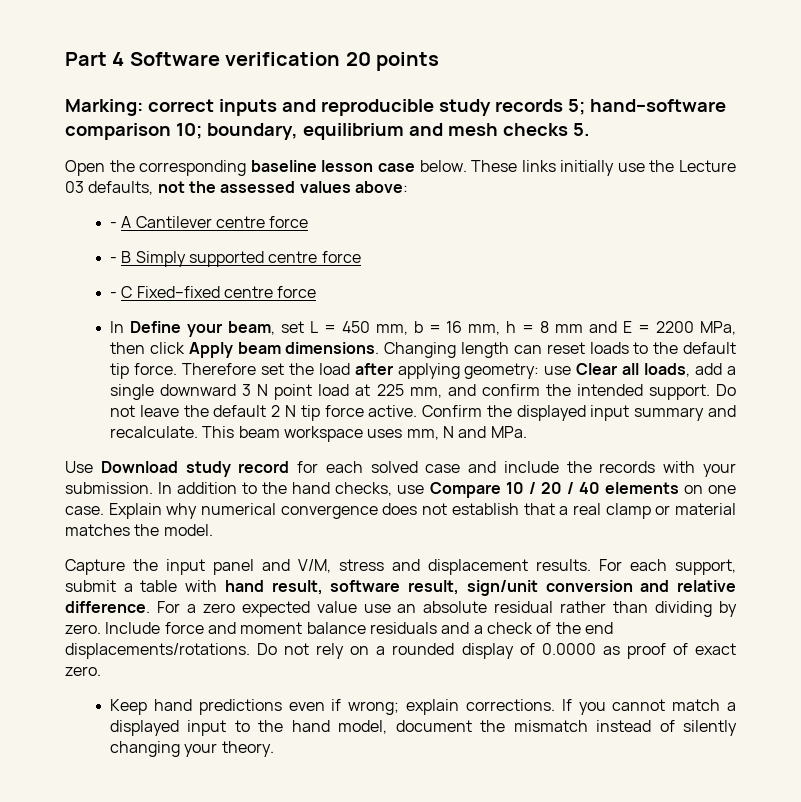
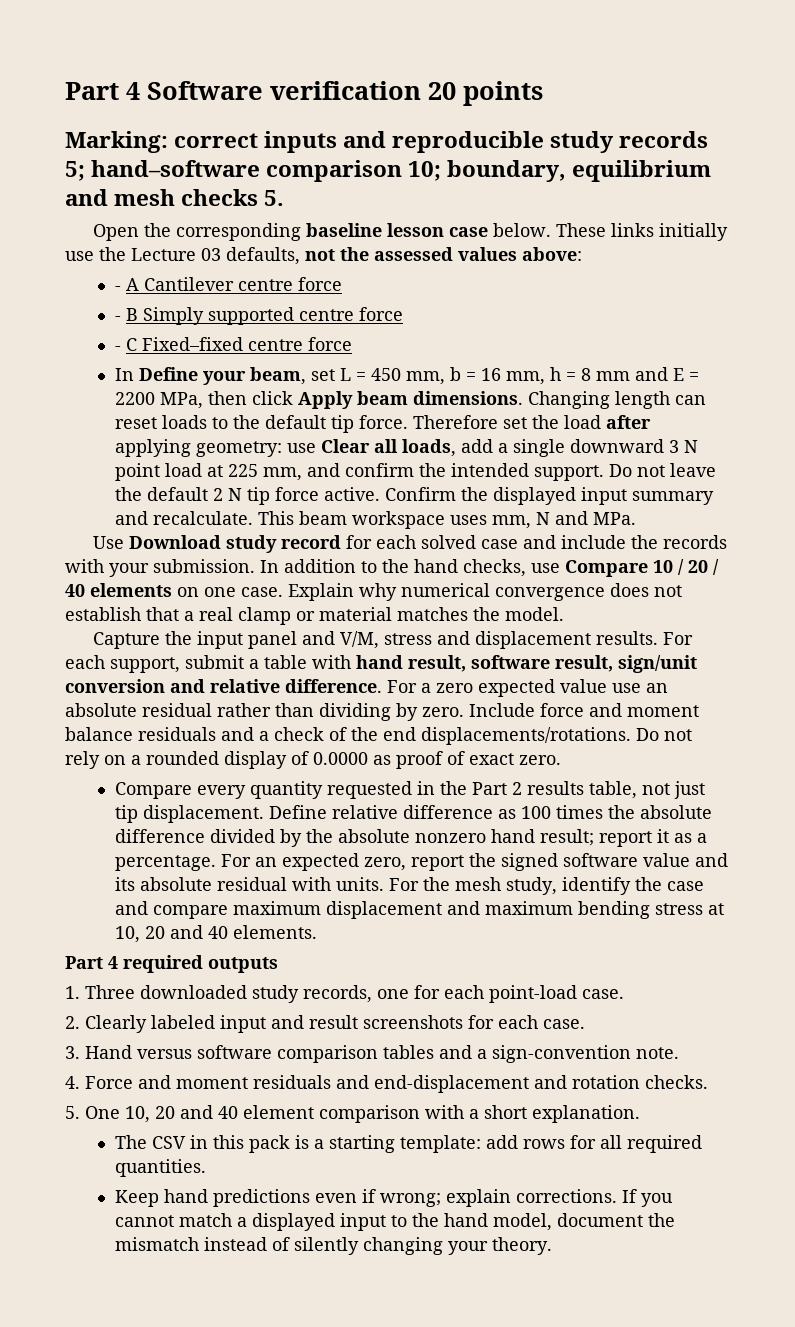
(101, 671) none -> [114,781,705,799] [114,805,712,823] [114,829,707,847] [114,853,728,871] [114,877,704,895] [114,901,724,919] [114,925,317,943] [65,955,278,973] [65,985,624,1003] [65,1015,585,1033] [65,1045,679,1063] [65,1075,708,1093] [65,1105,640,1123] [114,1135,702,1153] [114,1159,206,1177] // Compare every quantity requested in the Part 2 results table, not just tip displacement. Define relative difference as 100 times the absolute difference divided by the absolute nonzero hand result; report it as a percentage. For an expected zero, report the signed software value and its absolute residual with units. For the mesh study, identify the case and compare maximum displacement and maximum bending stress at 10, 20 and 40 elements. // Part 4 required outputs // 1. Three downloaded study records, one for each point-load case. // 2. Clearly labeled input and result screenshots for each case. // 3. Hand versus software comparison tables and a sign-convention note. // 4. Force and moment residuals and end-displacement and rotation checks. // 5. One 10, 20 and 40 element comparison with a short explanation. // The CSV in this pack is a starting template: add rows for all required quantities.

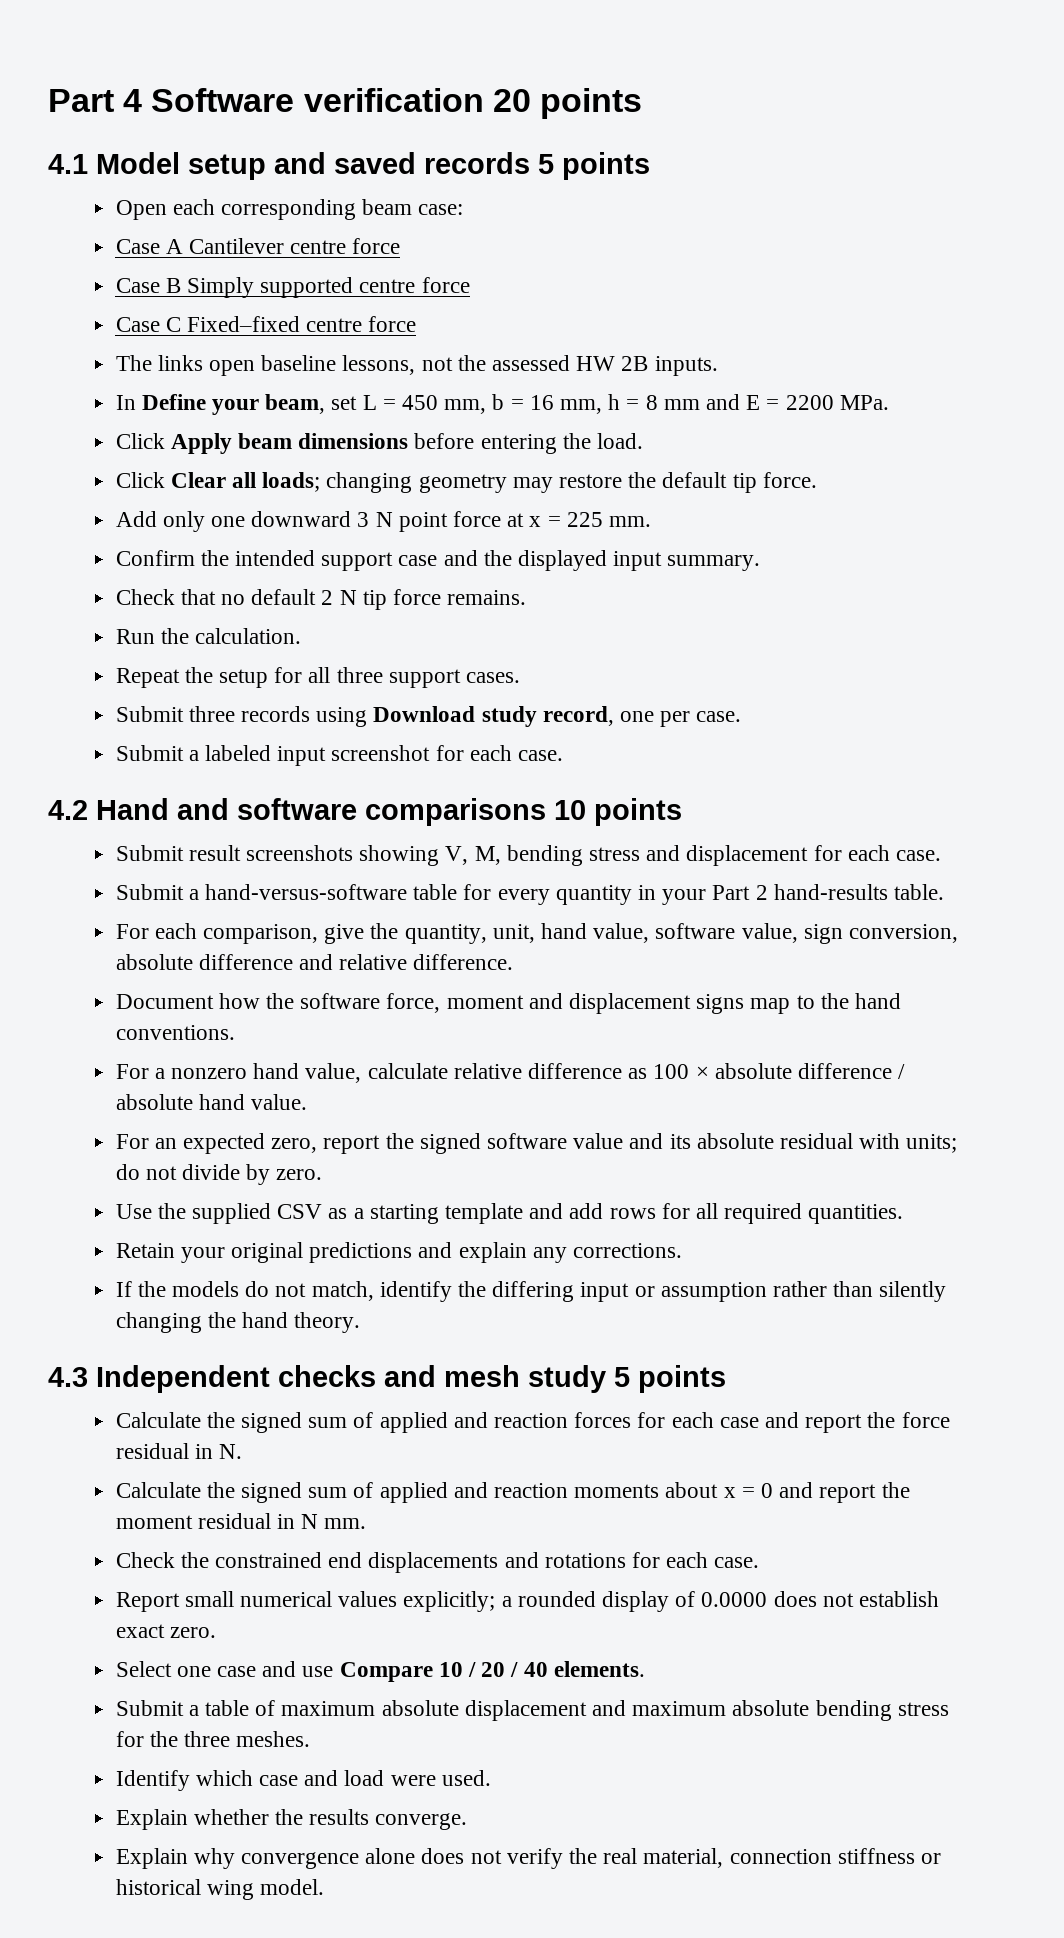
[65,131,709,153] [65,160,712,182] [65,189,285,206] [92,223,728,241] [65,247,582,265] [114,286,121,291] Marking: correct inputs and reproducible study records 5; hand–software comparison 10; boundary, equilibrium and mesh checks 5. // Open the corresponding baseline lesson case below. These links initially use the Lecture 03 defaults, not the assessed values above: // - -> [48,152,650,180] [115,199,464,220] [115,239,160,254] 4.1 Model setup and saved records 5 points // Open each corresponding beam case: // Case
[114,316,121,321] - -> [115,278,160,293] Case
[114,346,121,351] - -> [115,317,160,332] Case
(352, 344) none -> [115,355,718,376] // The links open baseline lessons, not the assessed HW 2B inputs.
[159,391,706,409] [114,415,651,433] [114,439,698,457] [114,463,716,481] [114,487,142,501] MPa, then click Apply beam dimensions. Changing length can reset loads to the default tip force. Therefore set the load after applying geometry: use Clear all loads, add a single downward 3 N point load at 225 mm, and confirm the intended support. Do not leave the -> [839,395,889,410] [115,433,643,454] [115,472,817,493] [115,511,652,532] [115,550,761,571] [115,589,245,605] MPa. // Click Apply beam dimensions before entering the load. // Click Clear all loads; changing geometry may restore the default tip force. // Add only one downward 3 N point force at x = 225 mm. // Confirm the intended support case and the displayed input summary. // Check that no
[323,487,714,505] [114,511,636,529] [92,535,727,553] [65,559,719,577] [65,583,682,601] [65,607,564,625] [92,631,693,649] [65,655,697,673] [65,679,668,697] [65,703,699,721] [65,727,692,745] [65,751,561,769] [114,781,705,799] [114,805,712,823] [114,829,707,847] [114,855,216,871] active. Confirm the displayed input summary and recalculate. This beam workspace uses mm, N and MPa. // Use Download study record for each solved case and include the records with your submission. In addition to the hand checks, use Compare 10 / 20 / 40 elements on one case. Explain why numerical convergence does not establish that a real clamp or material matches the model. // Capture the input panel and V/M, stress and displacement results. For each support, submit a table with hand result, software result, sign/unit conversion and relative difference. For a zero expected value use an absolute residual rather than dividing by zero. Include force and moment balance residuals and a check of the end displacements/rotations. Do not rely on a rounded display of 0.0000 as proof of exact zero. // Compare every quantity requested in the Part 2 results table, not just tip displacement. Define relative difference as 100 times the absolute difference divided by the absolute nonzero hand result; report it as a percentage. -> [447,590,527,605] [115,628,301,644] [115,667,520,688] [115,706,742,727] [115,745,563,766] [48,798,682,826] [115,845,942,866] [115,884,945,905] [115,923,959,944] [115,954,514,970] [115,993,902,1014] [115,1025,235,1040] [115,1063,906,1083] [115,1094,307,1110] remains. // Run the calculation. // Repeat the setup for all three support cases. // Submit three records using Download study record, one per case. // Submit a labeled input screenshot for each case. // 4.2 Hand and software comparisons 10 points // Submit result screenshots showing V, M, bending stress and displacement for each case. // Submit a hand-versus-software table for every quantity in your Part 2 hand-results table. // For each comparison, give the quantity, unit, hand value, software value, sign conversion, absolute difference and relative difference. // Document how the software force, moment and displacement signs map to the hand conventions. // For a nonzero hand value, calculate relative difference as 100 × absolute difference / absolute hand value. //
[335,877,704,895] [114,901,724,919] [114,925,317,943] [65,955,278,973] [65,985,624,1003] [65,1015,585,1033] [65,1045,679,1063] [65,1075,708,1093] [65,1105,640,1123] [114,1135,481,1153] units. For the mesh study, identify the case and compare maximum displacement and maximum bending stress at 10, 20 and 40 elements. // Part 4 required outputs // 1. Three downloaded study records, one for each point-load case. // 2. Clearly labeled input and result screenshots for each case. // 3. Hand versus software comparison tables and a sign-convention note. // 4. Force and moment residuals and end-displacement and rotation checks. // 5. One 10, 20 and 40 element comparison with a short explanation. // The CSV in this pack is a starting template: -> [906,1134,958,1153] [115,1164,323,1185] [115,1203,564,1224] units; do not divide by zero. // Use the supplied CSV as a starting template and
[114,1189,673,1207] [114,1213,675,1231] [114,1237,552,1255] Keep hand predictions even if wrong; explain corrections. If you cannot match a displayed input to the hand model, document the mismatch instead of silently changing your theory. -> [115,1242,682,1263] [115,1281,947,1302] [115,1312,361,1333] [48,1365,726,1393] [115,1412,950,1433] [115,1443,242,1459] [115,1482,910,1503] [115,1513,367,1529] [115,1552,760,1573] [115,1591,940,1612] [115,1624,216,1638] [115,1661,645,1682] [115,1700,949,1721] [115,1731,311,1747] [115,1770,491,1791] [115,1809,468,1830] [115,1848,942,1869] [115,1879,324,1900] Retain your original predictions and explain any corrections. // If the models do not match, identify the differing input or assumption rather than silently changing the hand theory. // 4.3 Independent checks and mesh study 5 points // Calculate the signed sum of applied and reaction forces for each case and report the force residual in N. // Calculate the signed sum of applied and reaction moments about x = 0 and report the moment residual in N mm. // Check the constrained end displacements and rotations for each case. // Report small numerical values explicitly; a rounded display of 0.0000 does not establish exact zero. // Select one case and use Compare 10 / 20 / 40 elements. // Submit a table of maximum absolute displacement and maximum absolute bending stress for the three meshes. // Identify which case and load were used. // Explain whether the results converge. // Explain why convergence alone does not verify the real material, connection stiffness or historical wing model.

